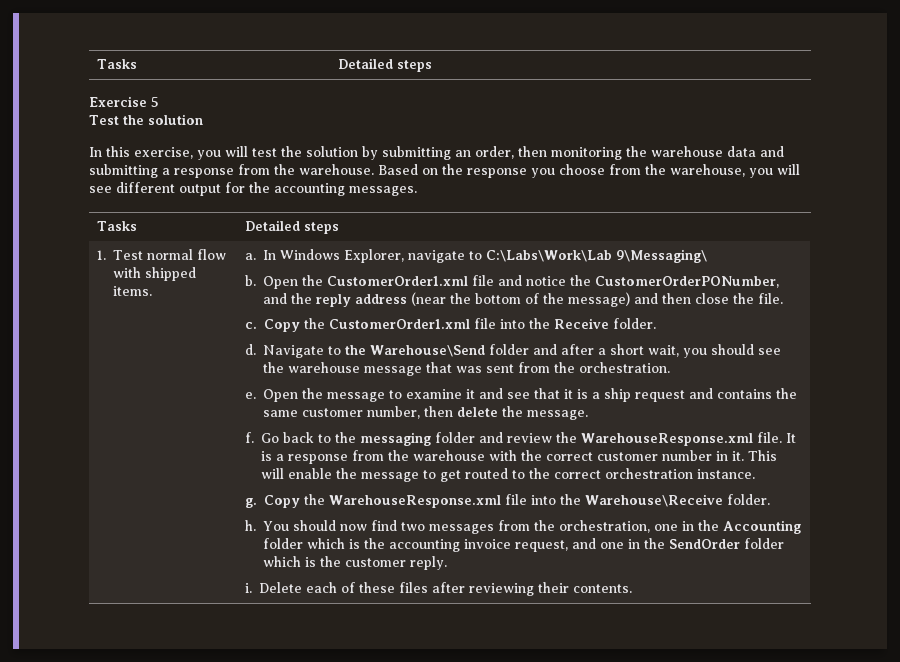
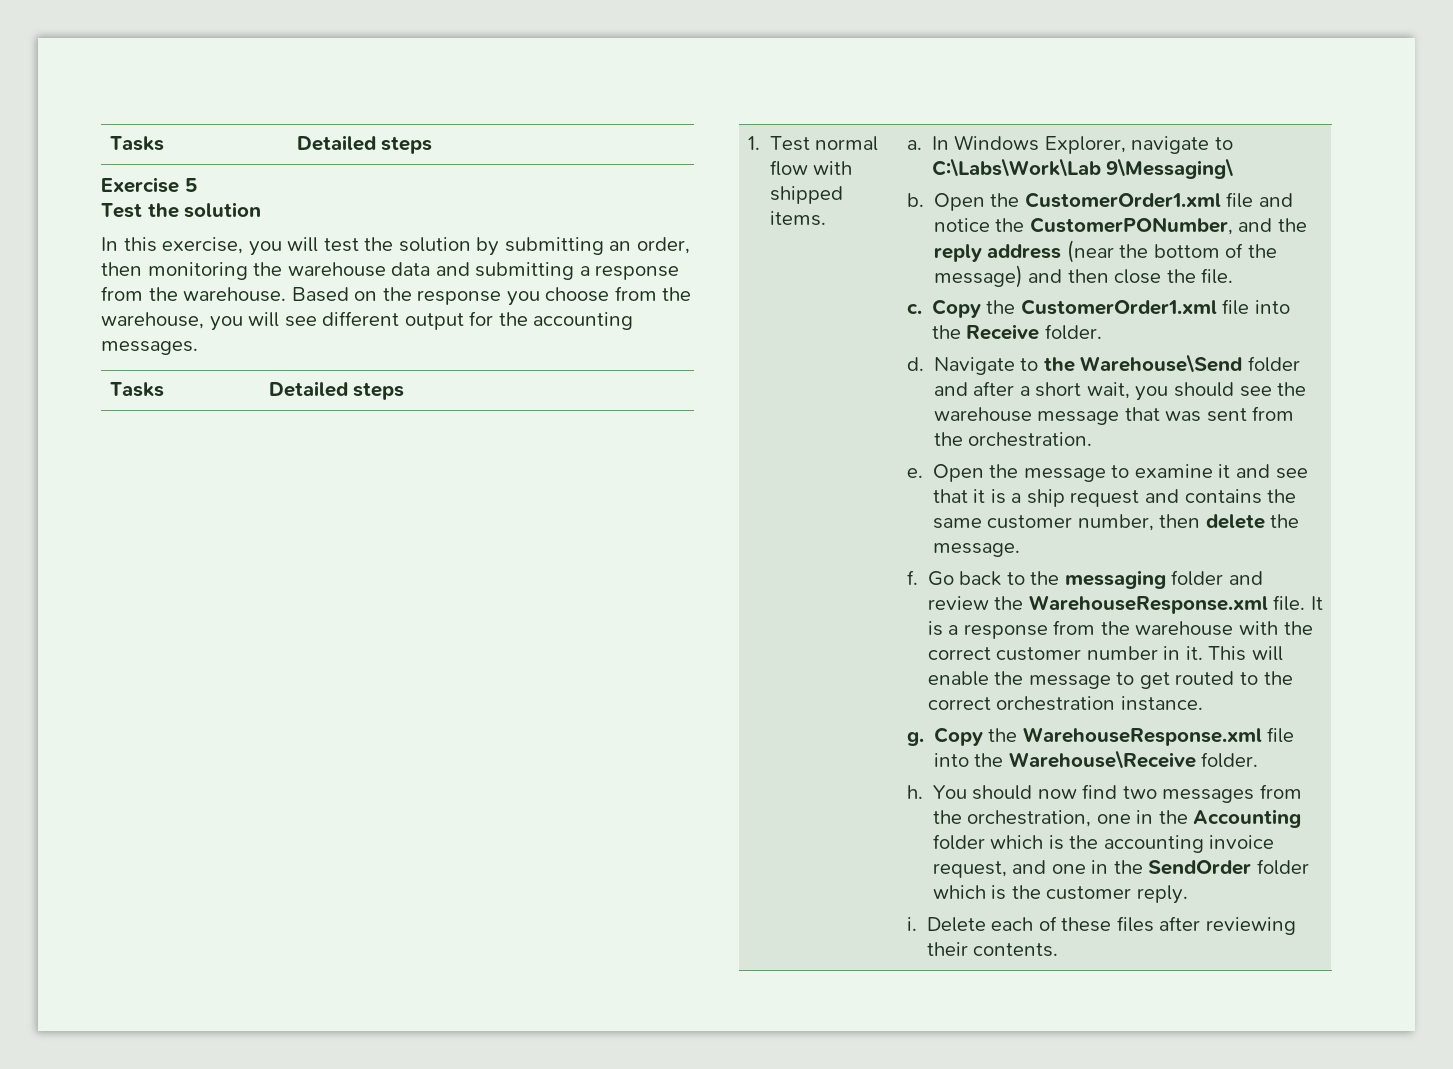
[594,276,779,288] CustomerOrderPONumber, -> [1029,217,1233,235] CustomerPONumber,

